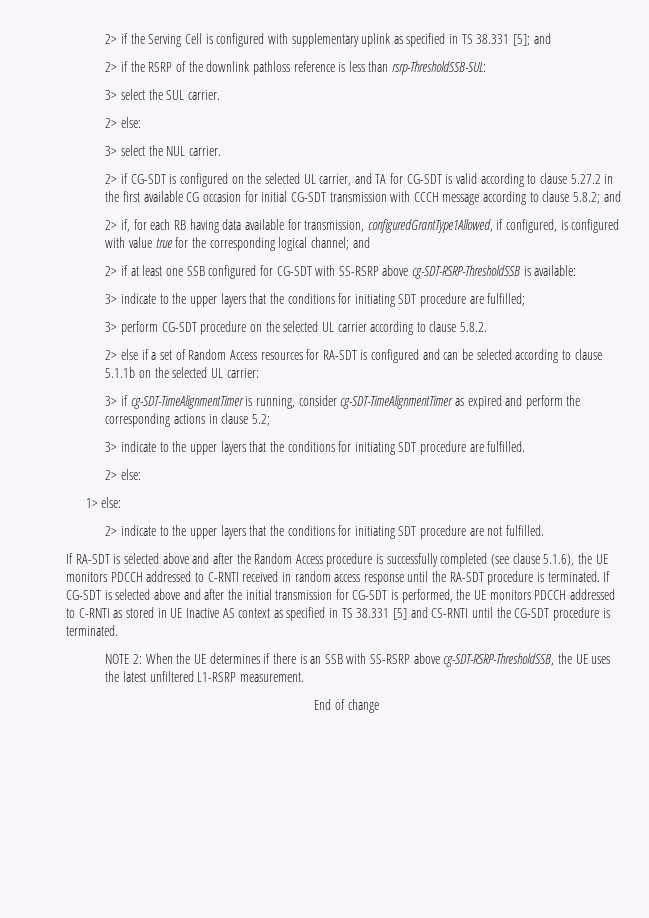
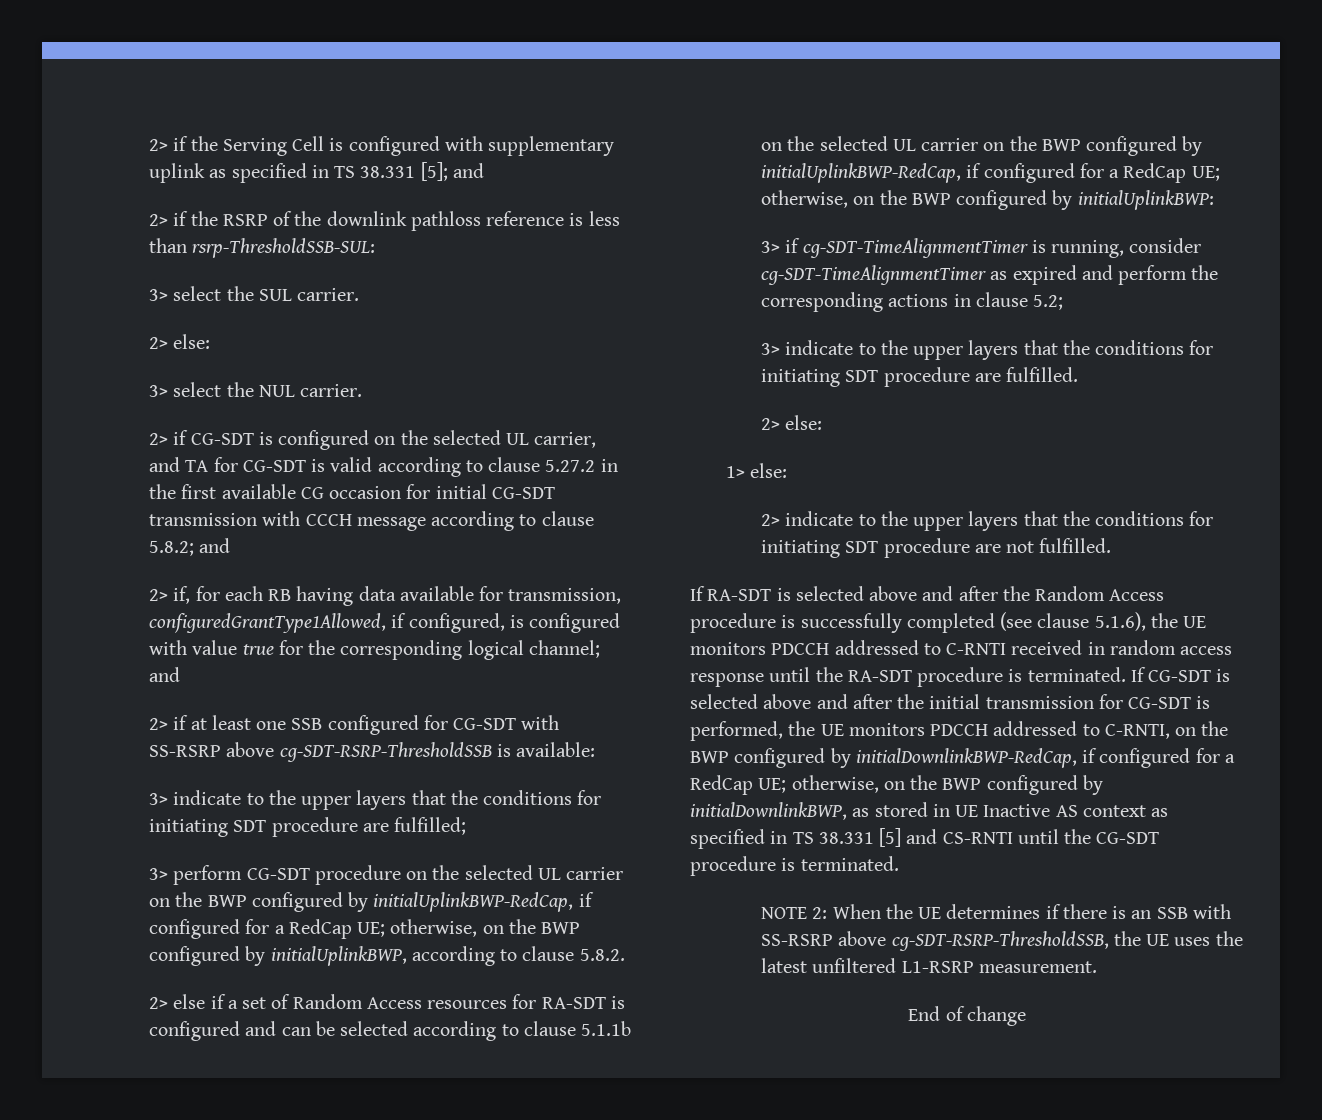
(367, 327) none -> [149,892,594,912] [149,919,581,939] [149,946,407,966] on the BWP configured by initialUplinkBWP-RedCap, if configured for a RedCap UE; otherwise, on the BWP configured by initialUplinkBWP,
[226,368,259,378] carrier: -> [921,136,1203,156] [761,163,1220,183] [761,190,1214,210] carrier on the BWP configured by initialUplinkBWP-RedCap, if configured for a RedCap UE; otherwise, on the BWP configured by initialUplinkBWP:
[78,608,110,618] C-RNTI -> [1104,721,1229,739] [690,748,1235,768] [690,775,1103,795] [690,802,847,820] C-RNTI, on the BWP configured by initialDownlinkBWP-RedCap, if configured for a RedCap UE; otherwise, on the BWP configured by initialDownlinkBWP,

